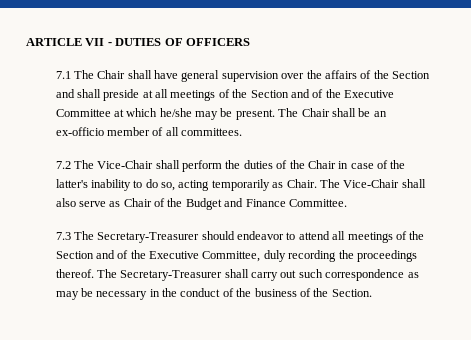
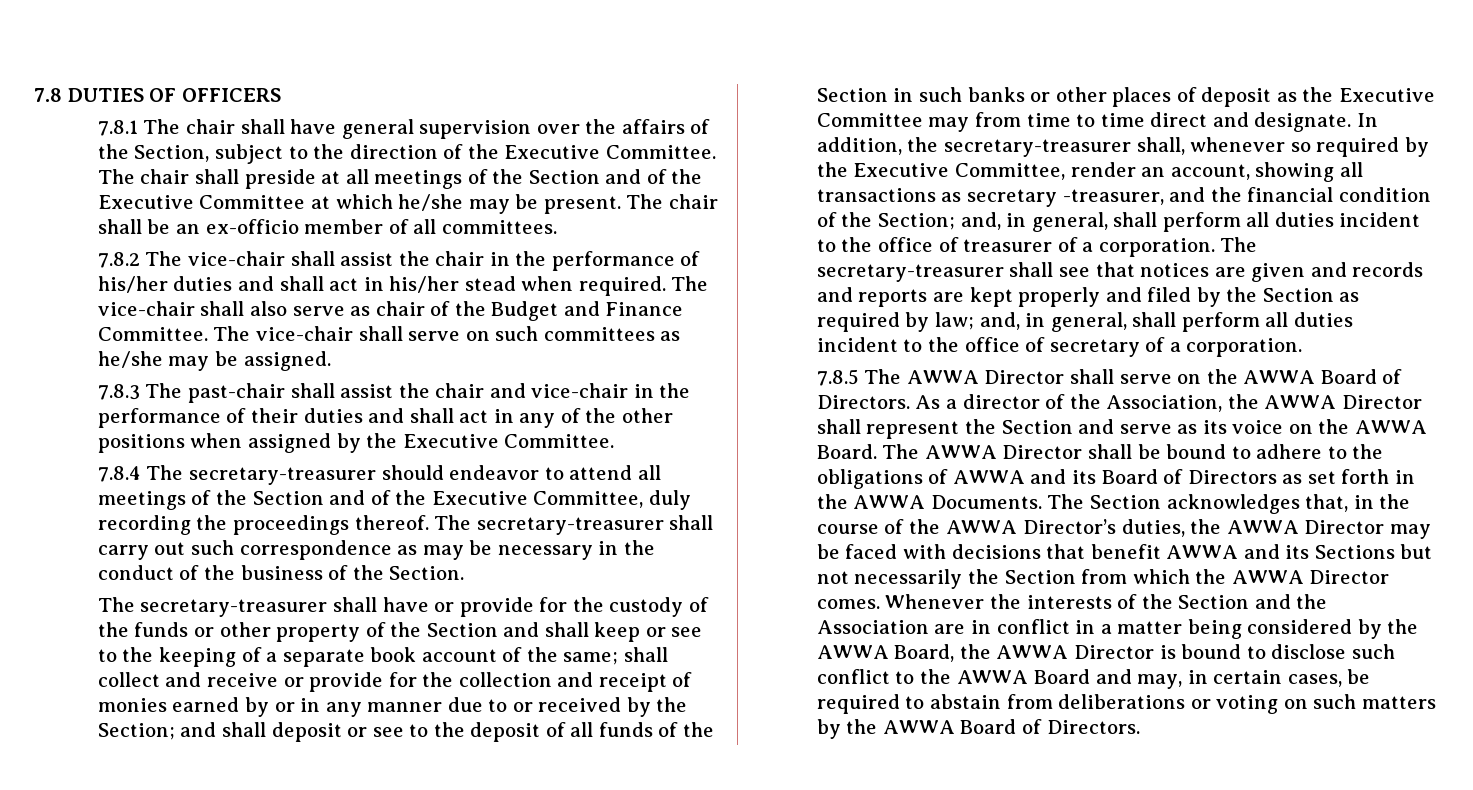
[26,38,112,46] ARTICLE VII - -> [34,88,62,102] 7.8
[55,70,126,79] 7.1 The Chair -> [97,119,235,136] 7.8.1 The chair
[392,71,431,79] [55,89,75,98] Section and -> [134,144,716,164] [97,169,190,184] Section, subject to the direction of the Executive Committee. The chair
[301,108,330,117] Chair -> [668,194,718,209] chair
[55,160,406,172] [55,179,400,191] 7.2 The Vice-Chair shall perform the duties of the Chair in case of the latter's inability to do so, acting temporarily as Chair. The Vice-Chair -> [97,251,701,271] [97,276,709,296] [97,301,195,316] 7.8.2 The vice-chair shall assist the chair in the performance of his/her duties and shall act in his/her stead when required. The vice-chair
[123,198,152,207] Chair -> [375,301,425,316] chair
[55,231,200,243] // 7.3 The Secretary-Treasurer -> [213,326,681,341] [97,351,331,371] [97,383,691,403] [97,408,673,428] [97,433,615,453] [97,465,376,485] The vice-chair shall serve on such committees as he/she may be assigned. // 7.8.3 The past-chair shall assist the chair and vice-chair in the performance of their duties and shall act in any of the other positions when assigned by the Executive Committee. // 7.8.4 The secretary-treasurer
[120,270,223,281] Secretary-Treasurer -> [476,517,664,535] secretary-treasurer
(372, 293) none -> [97,597,709,617] [97,622,703,642] [97,647,668,667] [97,672,693,692] [97,697,688,717] [97,722,714,742] [816,87,1435,107] [816,112,1378,132] [816,137,1429,157] [816,162,1363,182] [816,187,1431,207] [816,212,1421,232] [816,237,1258,257] [816,262,1424,282] [816,287,1360,307] [816,312,1353,332] [816,337,1303,357] [816,369,1403,386] [816,394,1422,412] [816,419,1427,439] [816,444,1384,459] [816,469,1415,489] [816,494,1411,514] [816,519,1431,539] [816,544,1433,559] [816,569,1390,589] [816,594,1328,609] [816,619,1419,639] [816,644,1395,662] [816,669,1371,689] [816,694,1436,714] [816,719,1140,739] // The secretary-treasurer shall have or provide for the custody of the funds or other property of the Section and shall keep or see to the keeping of a separate book account of the same; shall collect and receive or provide for the collection and receipt of monies earned by or in any manner due to or received by the Section; and shall deposit or see to the deposit of all funds of the Section in such banks or other places of deposit as the Executive Committee may from time to time direct and designate. In addition, the secretary-treasurer shall, whenever so required by the Executive Committee, render an account, showing all transactions as secretary -treasurer, and the financial condition of the Section; and, in general, shall perform all duties incident to the office of treasurer of a corporation. The secretary-treasurer shall see that notices are given and records and reports are kept properly and filed by the Section as required by law; and, in general, shall perform all duties incident to the office of secretary of a corporation. // 7.8.5 The AWWA Director shall serve on the AWWA Board of Directors. As a director of the Association, the AWWA Director shall represent the Section and serve as its voice on the AWWA Board. The AWWA Director shall be bound to adhere to the obligations of AWWA and its Board of Directors as set forth in the AWWA Documents. The Section acknowledges that, in the course of the AWWA Director’s duties, the AWWA Director may be faced with decisions that benefit AWWA and its Sections but not necessarily the Section from which the AWWA Director comes. Whenever the interests of the Section and the Association are in conflict in a matter being considered by the AWWA Board, the AWWA Director is bound to disclose such conflict to the AWWA Board and may, in certain cases, be required to abstain from deliberations or voting on such matters by the AWWA Board of Directors.

